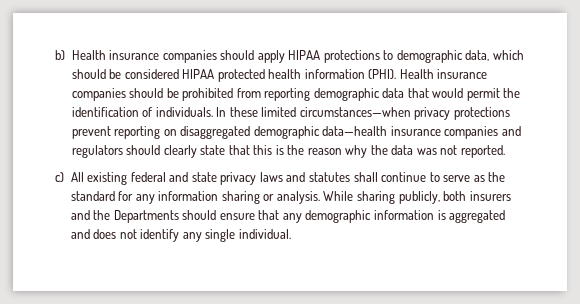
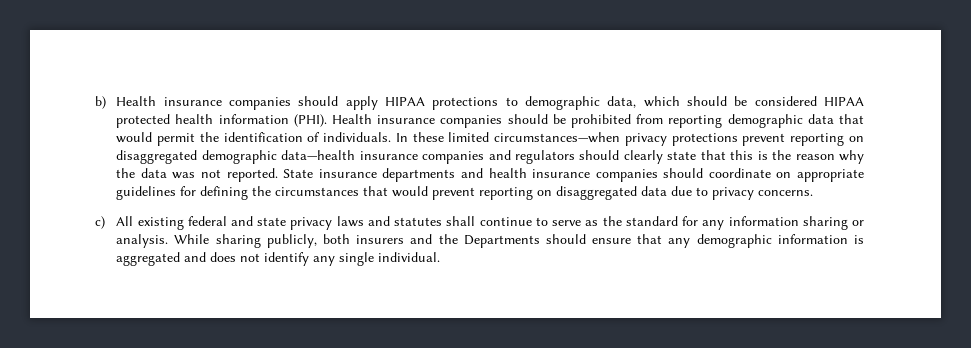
(505, 151) none -> [283,168,864,182] [116,186,814,200] State insurance departments and health insurance companies should coordinate on appropriate guidelines for defining the circumstances that would prevent reporting on disaggregated data due to privacy concerns.

